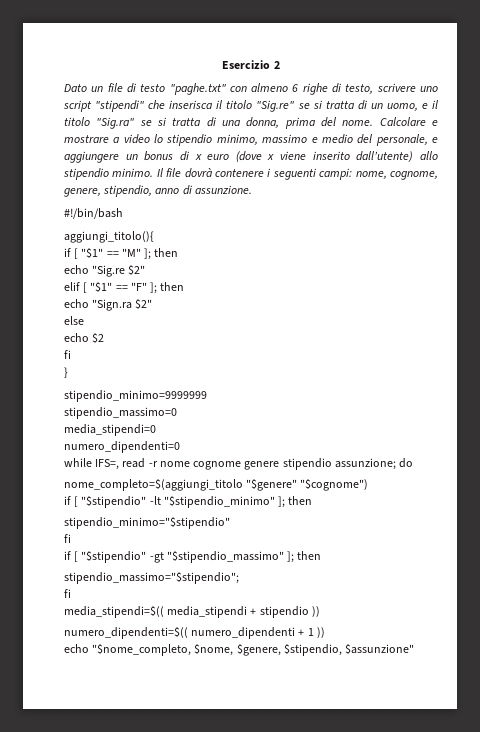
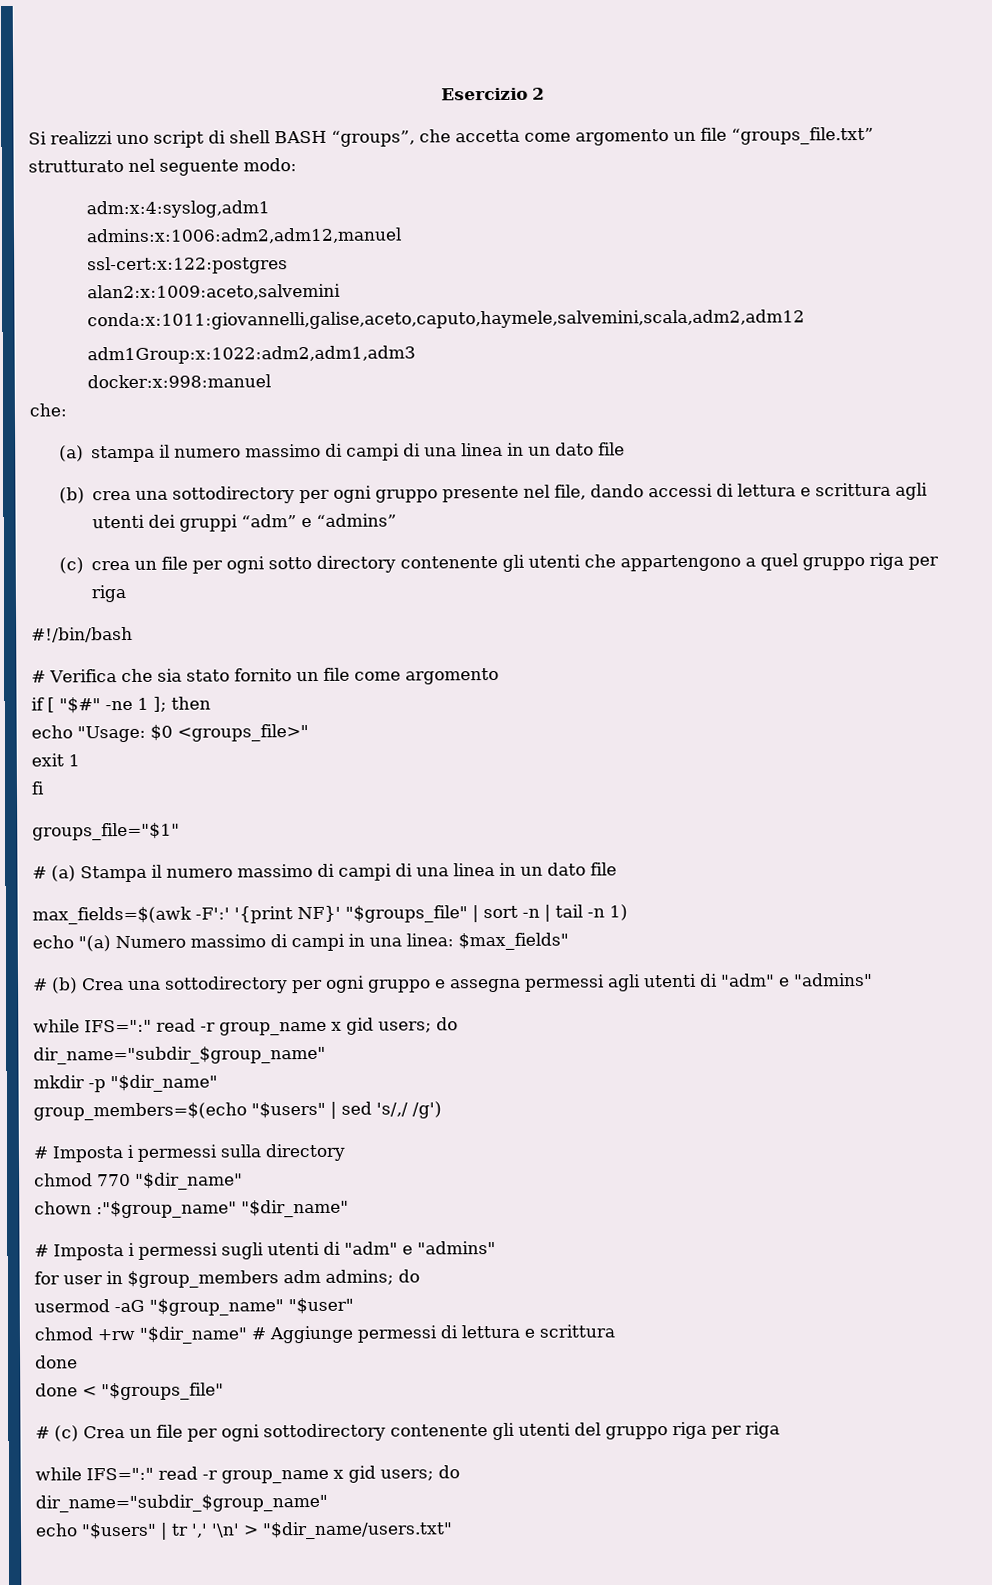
[64,83,439,95] [63,100,438,112] [64,117,438,129] [64,134,439,146] [64,151,438,163] [63,168,438,180] [64,185,252,197] [64,208,123,219] [64,231,154,243] [64,248,179,260] [64,265,146,277] [64,282,185,294] [64,299,153,311] [64,316,84,325] [64,333,105,343] [64,350,71,359] [64,367,68,378] [64,390,207,402] [64,407,177,419] [64,424,156,436] [64,441,180,453] [64,458,414,470] [64,479,369,491] [64,496,313,508] [64,517,230,529] [64,534,71,543] [64,551,322,563] [64,572,239,584] [64,589,71,598] [64,606,320,618] [64,627,325,639] [64,644,415,656] Dato un file di testo "paghe.txt" con almeno 6 righe di testo, scrivere uno script "stipendi" che inserisca il titolo "Sig.re" se si tratta di un uomo, e il titolo "Sig.ra" se si tratta di una donna, prima del nome. Calcolare e mostrare a video lo stipendio minimo, massimo e medio del personale, e aggiungere un bonus di x euro (dove x viene inserito dall’utente) allo stipendio minimo. Il file dovrà contenere i seguenti campi: nome, cognome, genere, stipendio, anno di assunzione. // #!/bin/bash // aggiungi_titolo(){ // if [ "$1" == "M" ]; then // echo "Sig.re $2" // elif [ "$1" == "F" ]; then // echo "Sign.ra $2" // else // echo $2 // fi // } // stipendio_minimo=9999999 // stipendio_massimo=0 // media_stipendi=0 // numero_dipendenti=0 // while IFS=, read -r nome cognome genere stipendio assunzione; do // nome_completo=$(aggiungi_titolo "$genere" "$cognome") // if [ "$stipendio" -lt "$stipendio_minimo" ]; then // stipendio_minimo="$stipendio" // fi // if [ "$stipendio" -gt "$stipendio_massimo" ]; then // stipendio_massimo="$stipendio"; // fi // media_stipendi=$(( media_stipendi + stipendio )) // numero_dipendenti=$(( numero_dipendenti + 1 )) // echo "$nome_completo, $nome, $genere, $stipendio, $assunzione" -> [28,126,874,148] [28,158,297,176] [85,200,270,219] [85,227,402,245] [86,256,288,275] [86,283,341,301] [86,309,805,331] [86,345,416,365] [86,374,271,389] [29,403,67,417] [58,442,626,463] [58,482,929,504] [92,513,398,532] [58,552,940,574] [91,584,127,603] [31,626,133,643] [31,667,499,685] [31,696,211,714] [31,724,309,743] [31,753,80,767] [31,781,45,795] [32,822,180,841] [32,862,617,883] [32,904,628,925] [32,932,569,952] [32,972,873,994] [33,1017,458,1036] [33,1045,326,1065] [33,1074,218,1093] [33,1101,442,1121] [33,1143,345,1163] [34,1172,243,1190] [34,1199,349,1219] [34,1241,496,1261] [34,1269,420,1289] [34,1297,354,1316] [34,1324,615,1344] [35,1355,78,1369] [35,1382,224,1401] [35,1421,780,1442] [35,1465,460,1484] [35,1493,328,1513] [35,1521,453,1540] Si realizzi uno script di shell BASH “groups”, che accetta come argomento un file “groups_file.txt” strutturato nel seguente modo: // adm:x:4:syslog,adm1 // admins:x:1006:adm2,adm12,manuel // ssl-cert:x:122:postgres // alan2:x:1009:aceto,salvemini conda:x:1011:giovannelli,galise,aceto,caputo,haymele,salvemini,scala,adm2,adm12 // adm1Group:x:1022:adm2,adm1,adm3 // docker:x:998:manuel // che: // (a) stampa il numero massimo di campi di una linea in un dato file // (b) crea una sottodirectory per ogni gruppo presente nel file, dando accessi di lettura e scrittura agli utenti dei gruppi “adm” e “admins” // (c) crea un file per ogni sotto directory contenente gli utenti che appartengono a quel gruppo riga per riga // #!/bin/bash // # Verifica che sia stato fornito un file come argomento // if [ "$#" -ne 1 ]; then // echo "Usage: $0 <groups_file>" // exit 1 // fi // groups_file="$1" // # (a) Stampa il numero massimo di campi di una linea in un dato file // max_fields=$(awk -F':' '{print NF}' "$groups_file" | sort -n | tail -n 1) // echo "(a) Numero massimo di campi in una linea: $max_fields" // # (b) Crea una sottodirectory per ogni gruppo e assegna permessi agli utenti di "adm" e "admins" // while IFS=":" read -r group_name x gid users; do // dir_name="subdir_$group_name" // mkdir -p "$dir_name" // group_members=$(echo "$users" | sed 's/,/ /g') // # Imposta i permessi sulla directory // chmod 770 "$dir_name" // chown :"$group_name" "$dir_name" // # Imposta i permessi sugli utenti di "adm" e "admins" // for user in $group_members adm admins; do // usermod -aG "$group_name" "$user" // chmod +rw "$dir_name" # Aggiunge permessi di lettura e scrittura // done // done < "$groups_file" // # (c) Crea un file per ogni sottodirectory contenente gli utenti del gruppo riga per riga // while IFS=":" read -r group_name x gid users; do // dir_name="subdir_$group_name" // echo "$users" | tr ',' '\n' > "$dir_name/users.txt"

